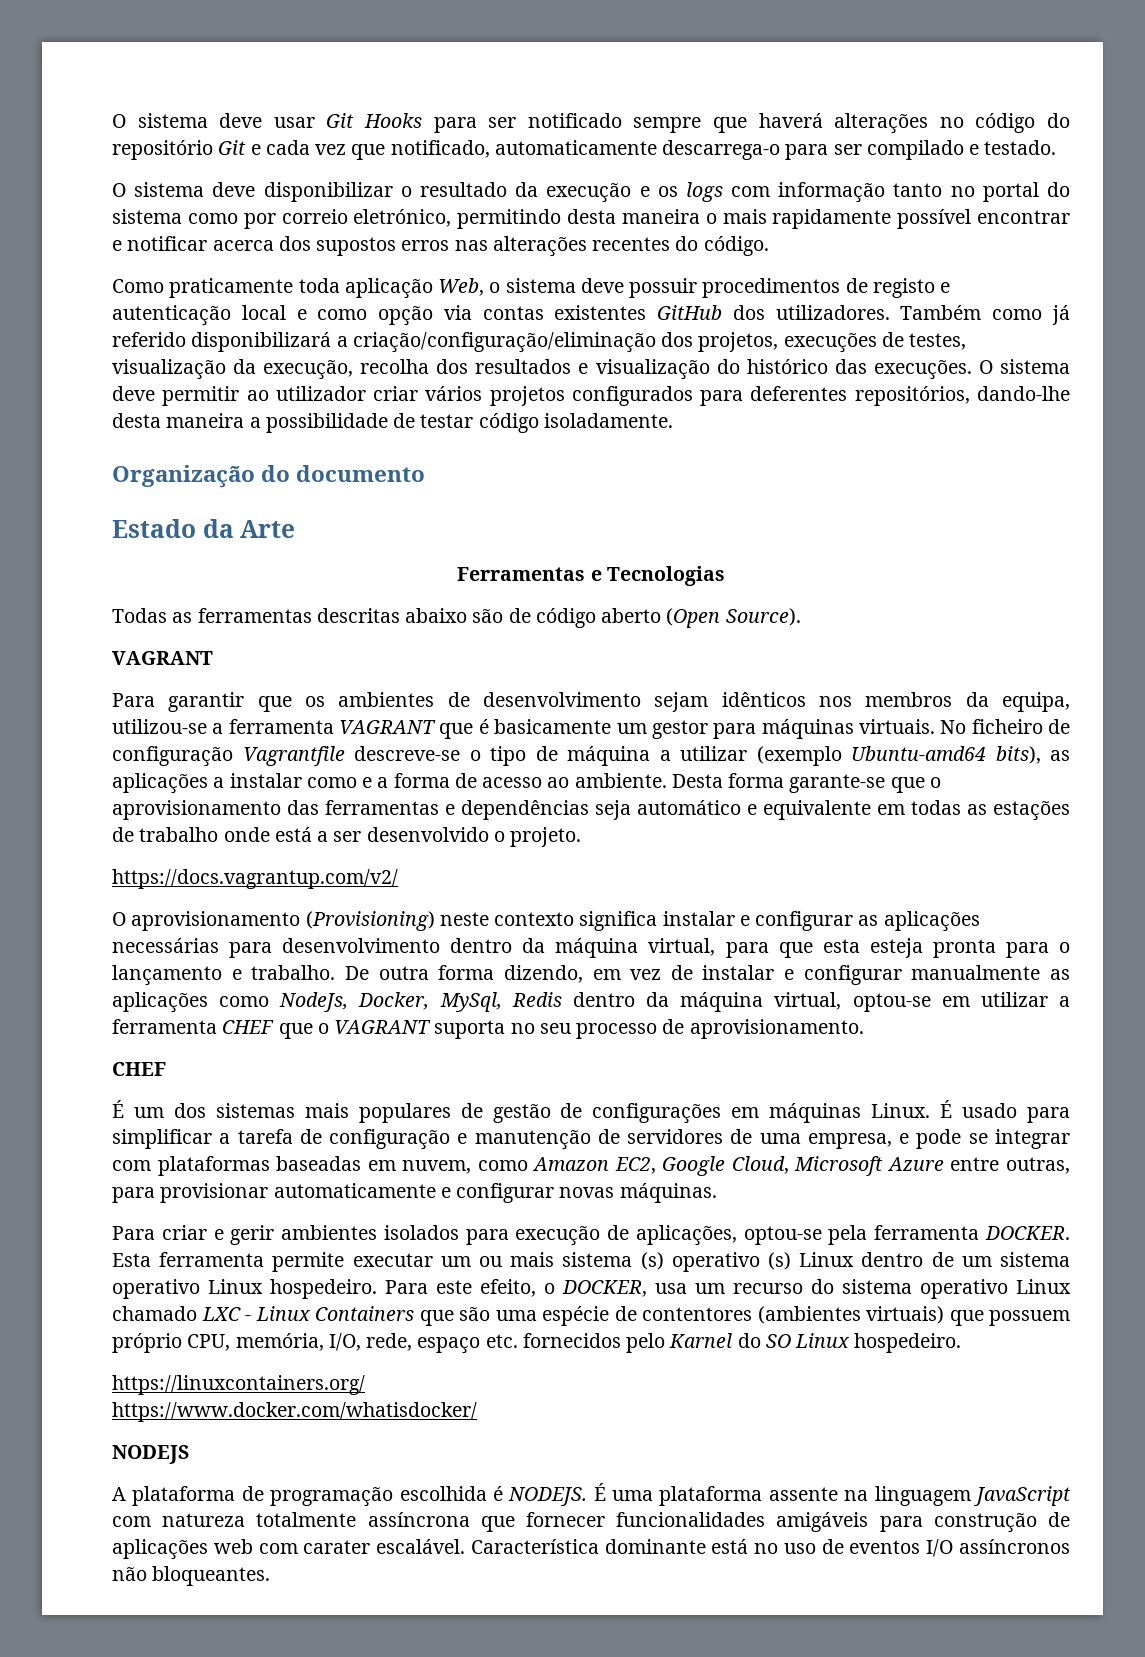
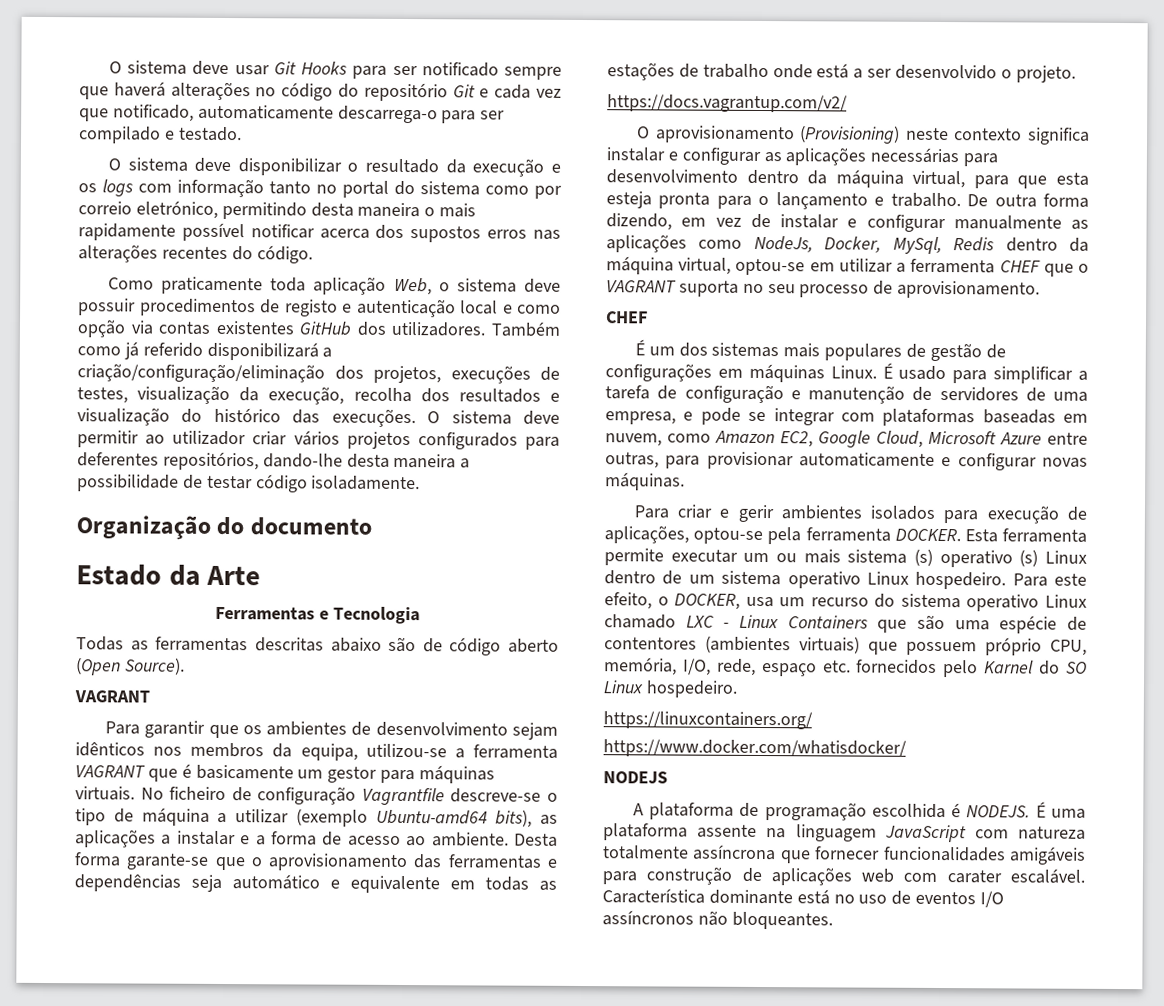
[977,210,1070,224] [112,240,122,251] encontrar e -> (245, 232) none
[606,566,725,586] Tecnologias -> [332,606,420,625] Tecnologia
[306,777,357,788] como -> (236, 838) none

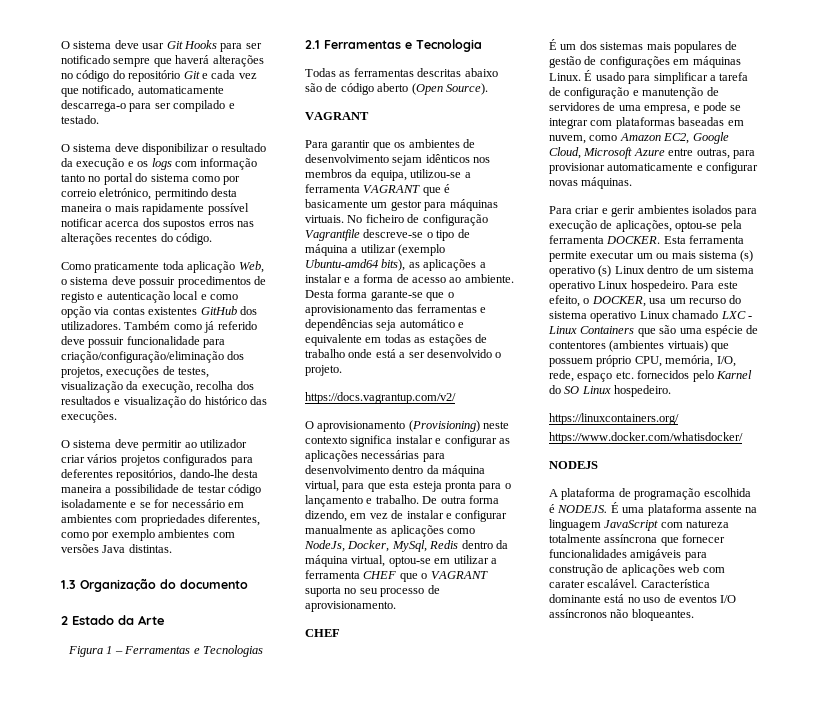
[206,341,333,361] disponibilizará a -> [61,336,226,348] deve possuir funcionalidade para
(416, 418) none -> (117, 417) //
[311,475,421,491] isoladamente. // -> [61,499,244,508] [61,514,261,526] [61,529,235,541] [61,544,172,553] [61,580,76,589] isoladamente e se for necessário em ambientes com propriedades diferentes, como por exemplo ambientes com versões Java distintas. // 1.3
(372, 526) none -> [61,616,68,625] 2
(262, 575) none -> [68,645,263,657] [305,40,320,49] Figura 1 – Ferramentas e Tecnologias // 2.1

